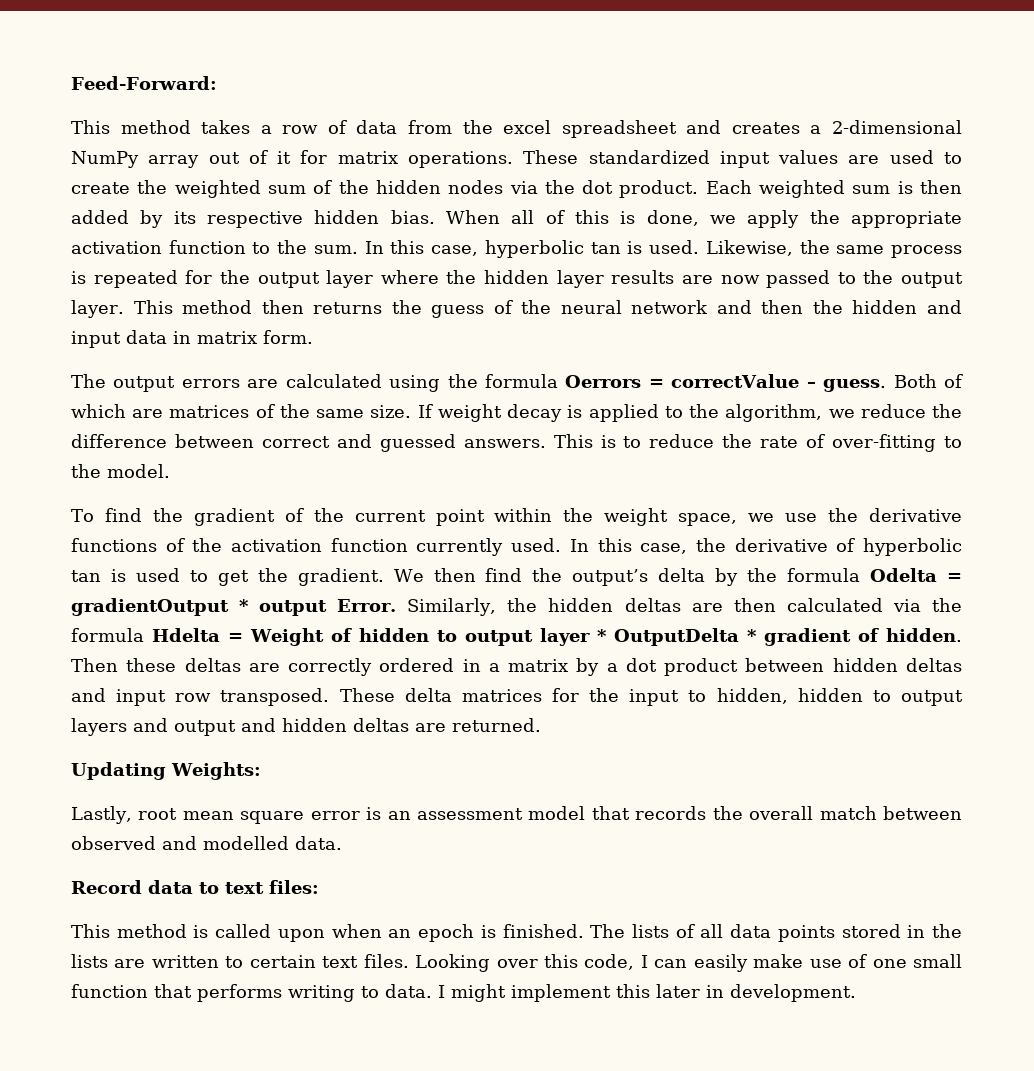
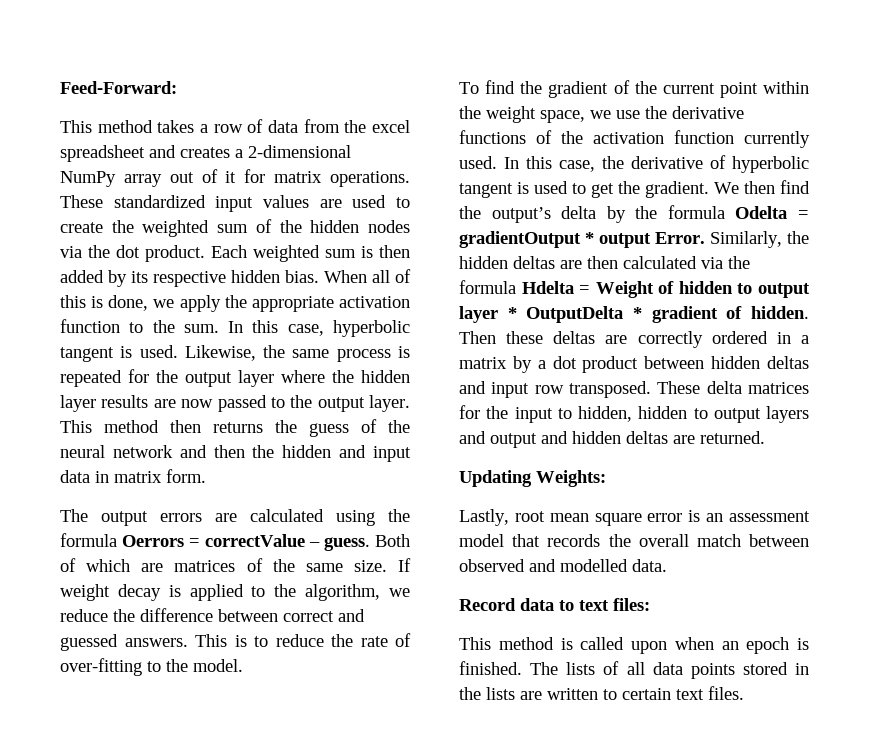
[590,242,621,254] tan -> [60,347,114,362] tangent
[71,570,101,582] tan -> [459,183,513,198] tangent
[415,954,963,972] [71,984,856,1002] Looking over this code, I can easily make use of one small function that performs writing to data. I might implement this later in development. -> (744, 693) none

